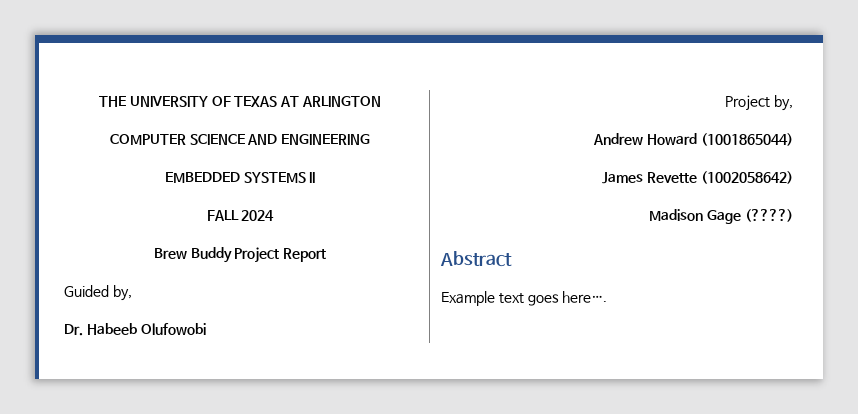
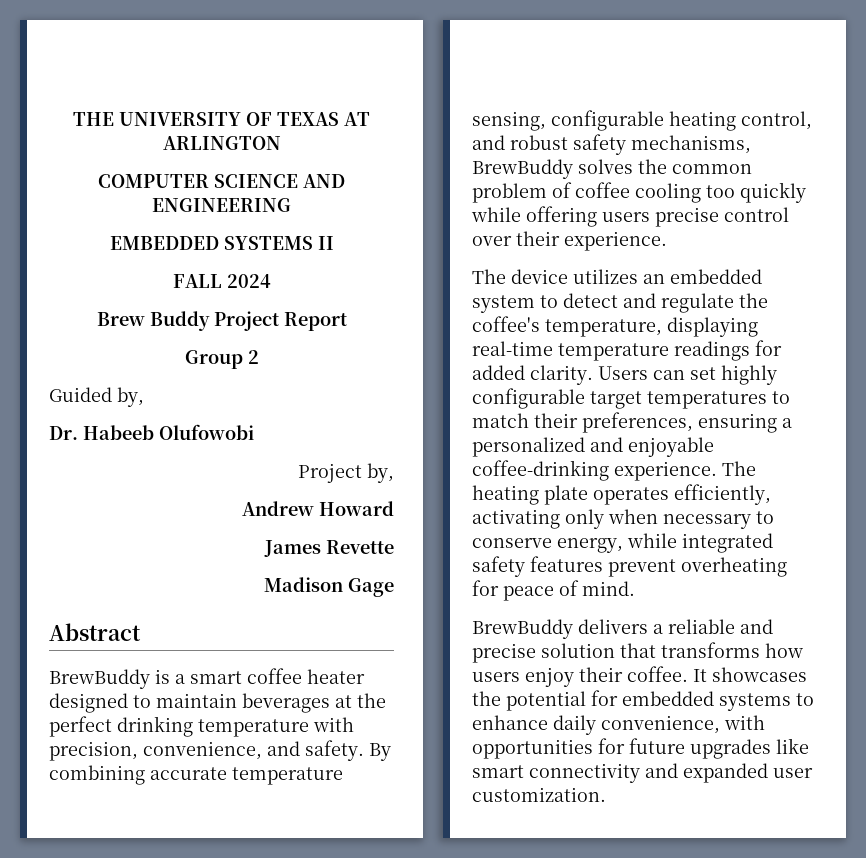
(327, 255) none -> [184,350,259,369] // Group 2
[701,133,793,146] (1001865044) -> (394, 508) none
[701,171,793,184] (1002058642) -> (394, 547) none
[745,209,793,222] (????) -> (394, 587) none
[441,291,608,306] Example text goes here…. -> [49,668,365,689] [49,693,386,713] [49,716,354,737] [49,740,391,761] [49,765,343,785] [472,110,812,131] [472,134,751,155] [472,159,752,179] [472,182,806,203] [471,206,789,227] [472,231,667,251] [472,269,762,284] [472,293,768,313] [472,316,758,337] [472,340,782,361] [472,365,777,385] [472,388,790,409] [472,412,792,433] [472,437,714,457] [472,460,756,481] [472,484,771,505] [472,509,774,529] [472,533,773,553] [472,556,787,577] [472,580,635,601] [472,619,773,639] [472,642,803,663] [472,666,807,687] [472,690,814,711] [472,715,765,735] [472,738,809,759] [472,763,813,783] [472,787,606,802] BrewBuddy is a smart coffee heater designed to maintain beverages at the perfect drinking temperature with precision, convenience, and safety. By combining accurate temperature sensing, configurable heating control, and robust safety mechanisms, BrewBuddy solves the common problem of coffee cooling too quickly while offering users precise control over their experience. // The device utilizes an embedded system to detect and regulate the coffee's temperature, displaying real-time temperature readings for added clarity. Users can set highly configurable target temperatures to match their preferences, ensuring a personalized and enjoyable coffee-drinking experience. The heating plate operates efficiently, activating only when necessary to conserve energy, while integrated safety features prevent overheating for peace of mind. // BrewBuddy delivers a reliable and precise solution that transforms how users enjoy their coffee. It showcases the potential for embedded systems to enhance daily convenience, with opportunities for future upgrades like smart connectivity and expanded user customization.

